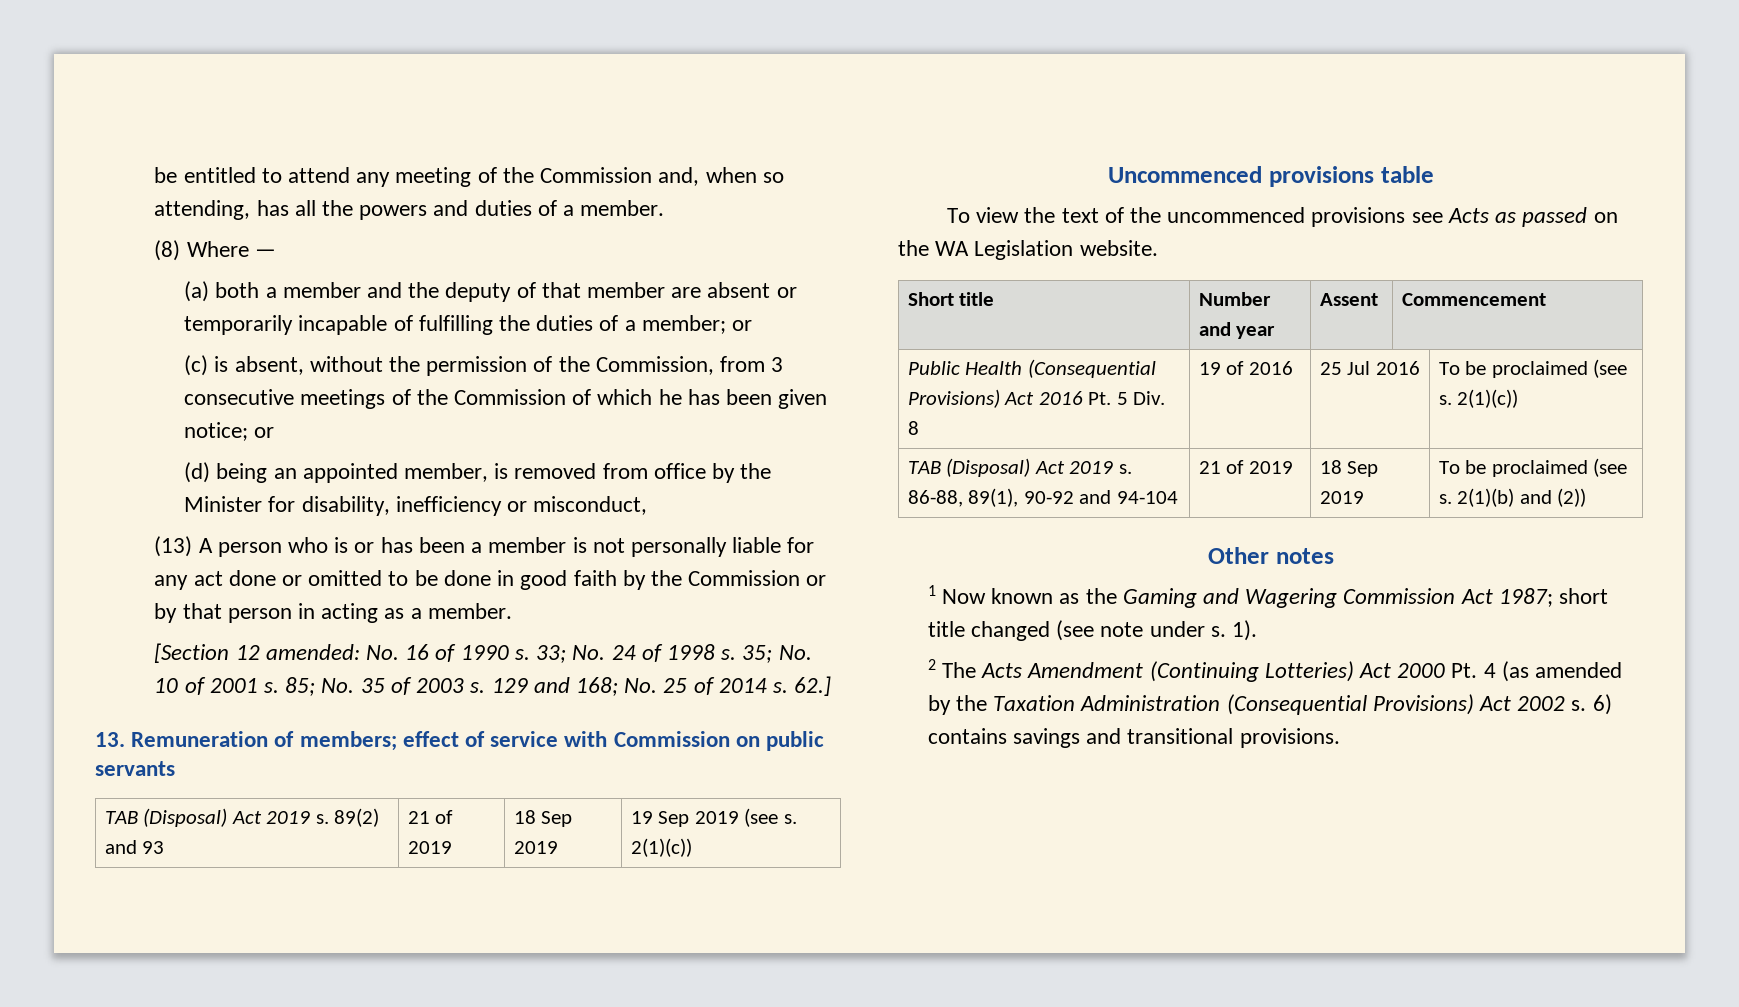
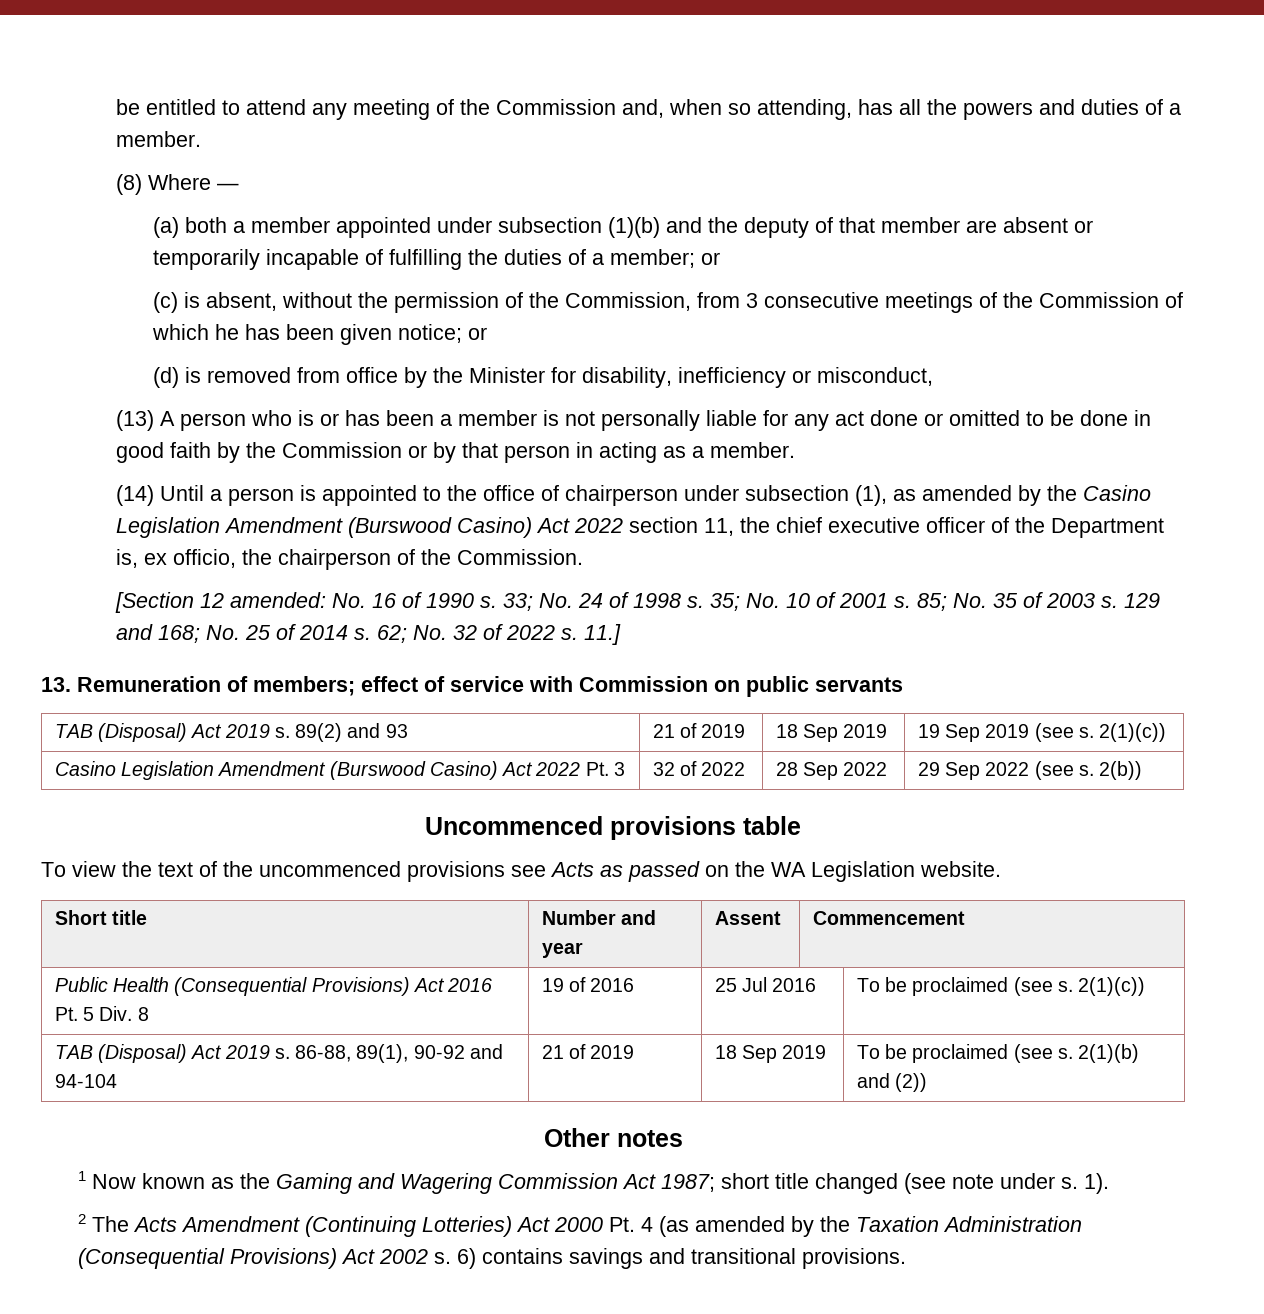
(361, 290) none -> [335,217,660,238] appointed under subsection (1)(b)
[216,463,488,483] being an appointed member, -> (179, 377) none
(512, 611) none -> [115,485,1151,506] [115,517,1164,538] [115,549,583,570] // (14) Until a person is appointed to the office of chairperson under subsection (1), as amended by the Casino Legislation Amendment (Burswood Casino) Act 2022 section 11, the chief executive officer of the Department is, ex officio, the chairperson of the Commission.
[794,676,832,696] 62.] -> [376,624,621,645] 62; No. 32 of 2022 s. 11.]
(692, 847) none -> [54,761,625,780] [652,761,746,776] [775,762,888,780] [917,761,1143,780] // Casino Legislation Amendment (Burswood Casino) Act 2022 Pt. 3 | 32 of 2022 | 28 Sep 2022 | 29 Sep 2022 (see s. 2(b))

